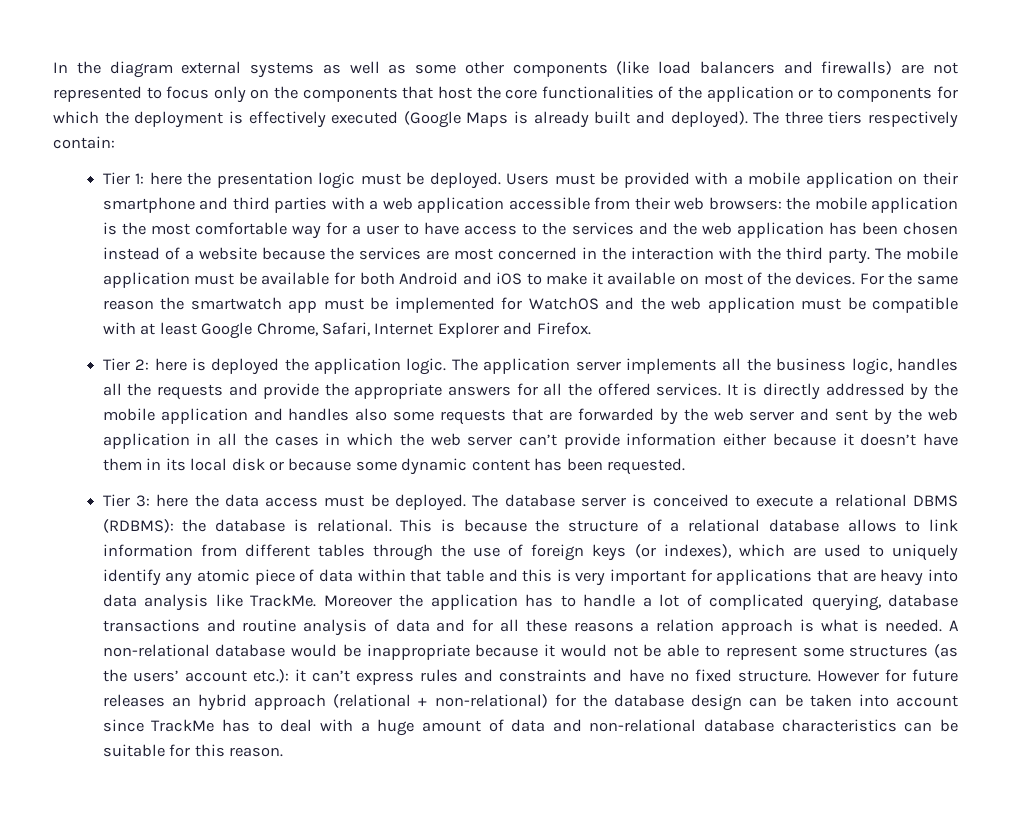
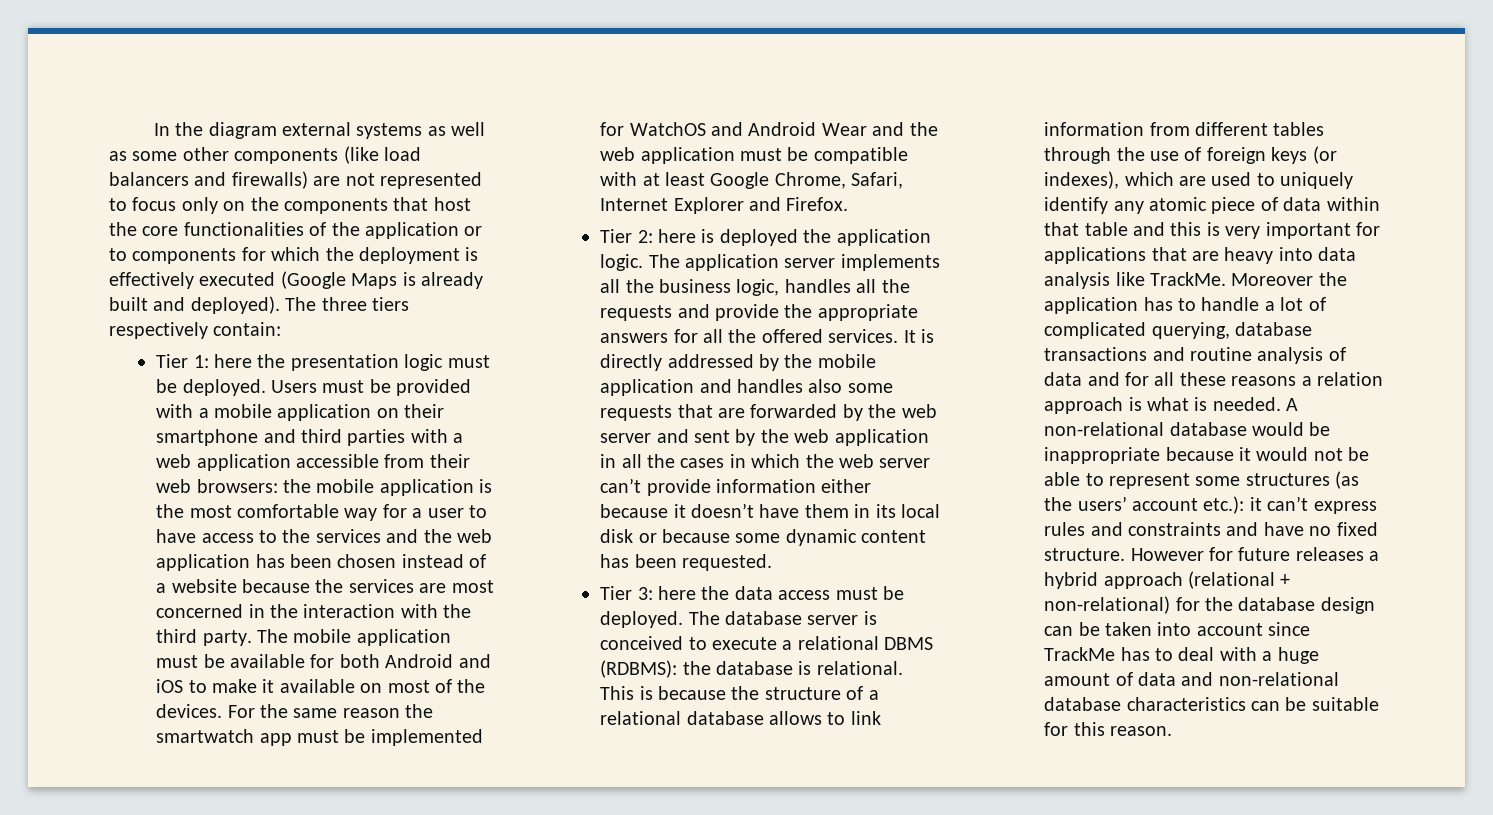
(635, 303) none -> [748,122,905,136] Android Wear and
[171,697,191,707] an -> [1369,551,1380,561] a

